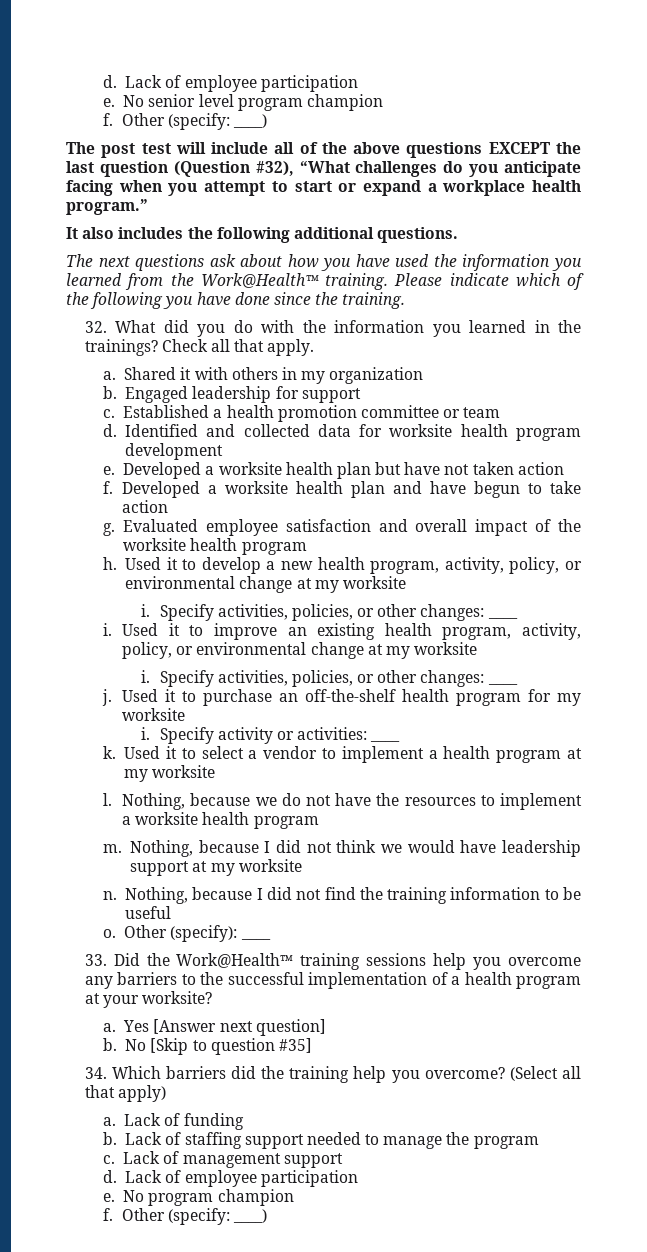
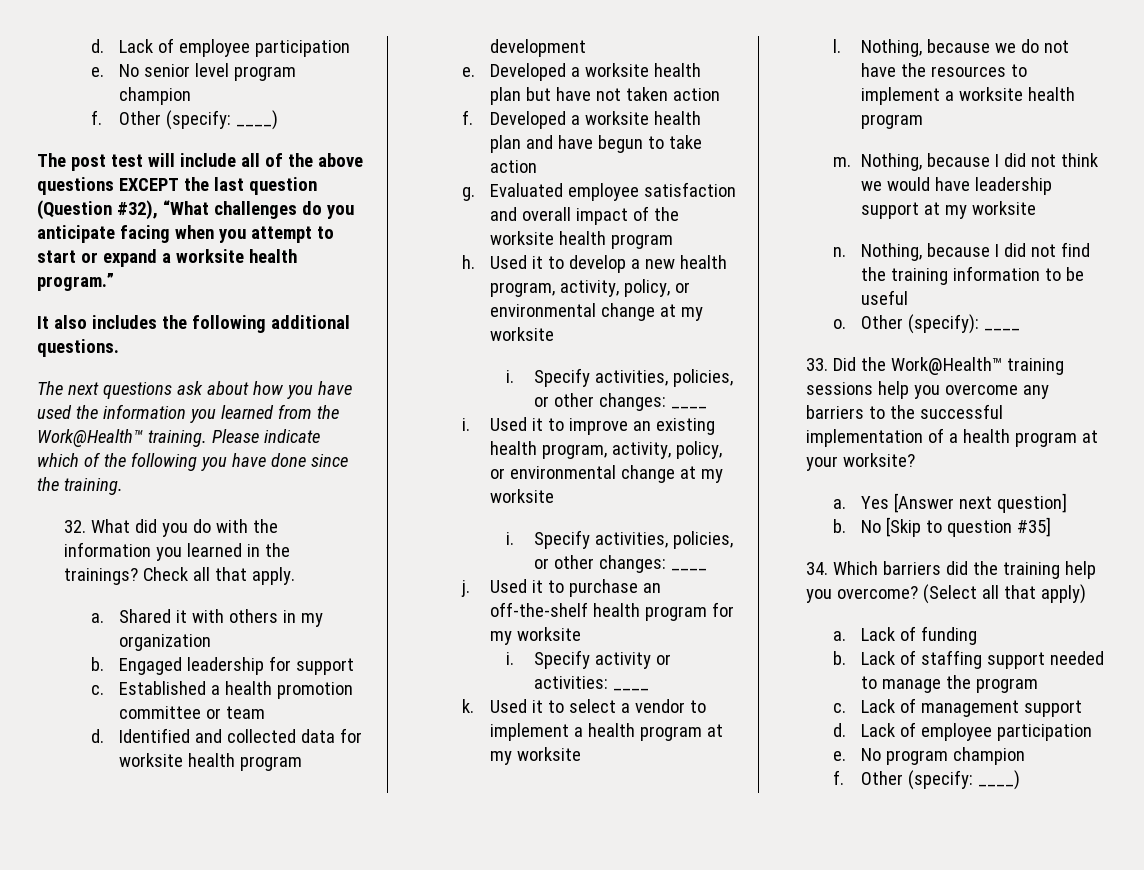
[442,180,526,196] workplace -> [175,249,244,263] worksite

